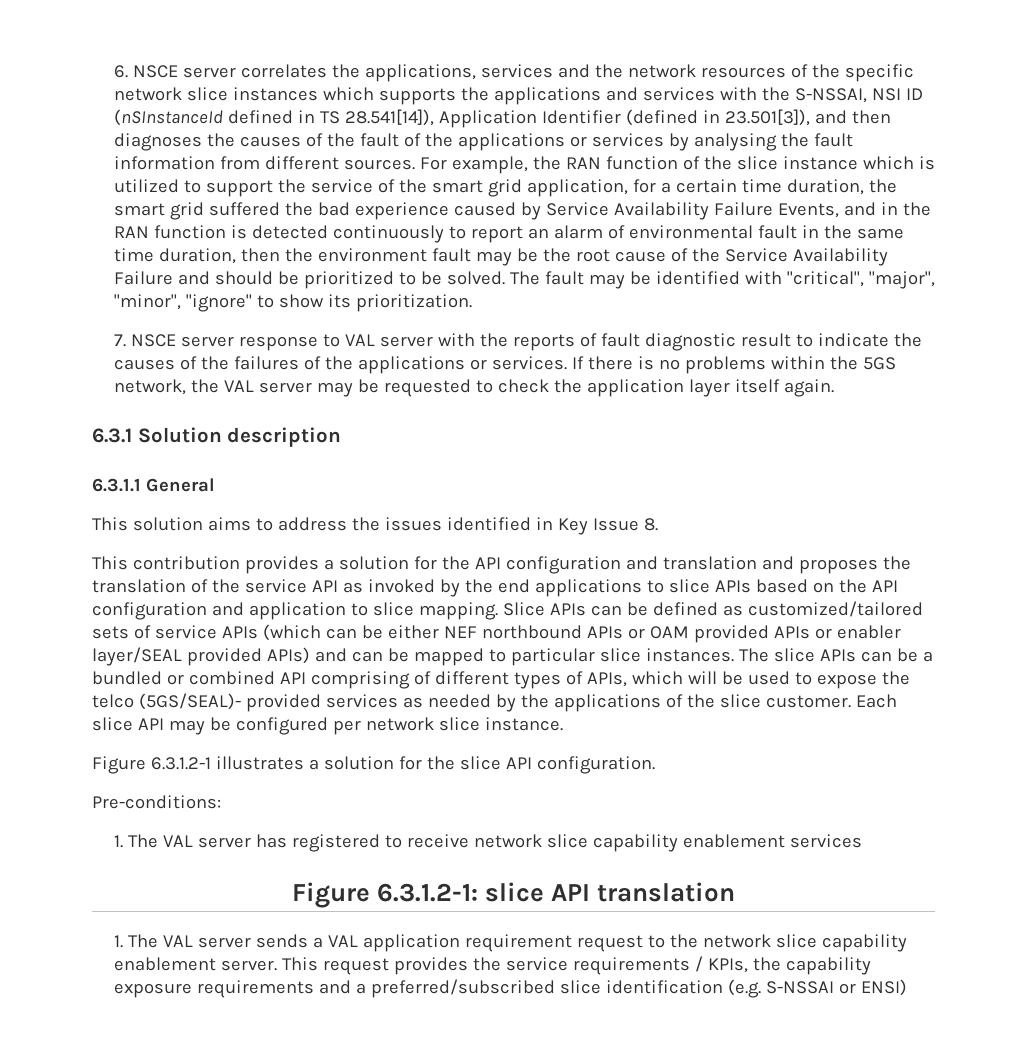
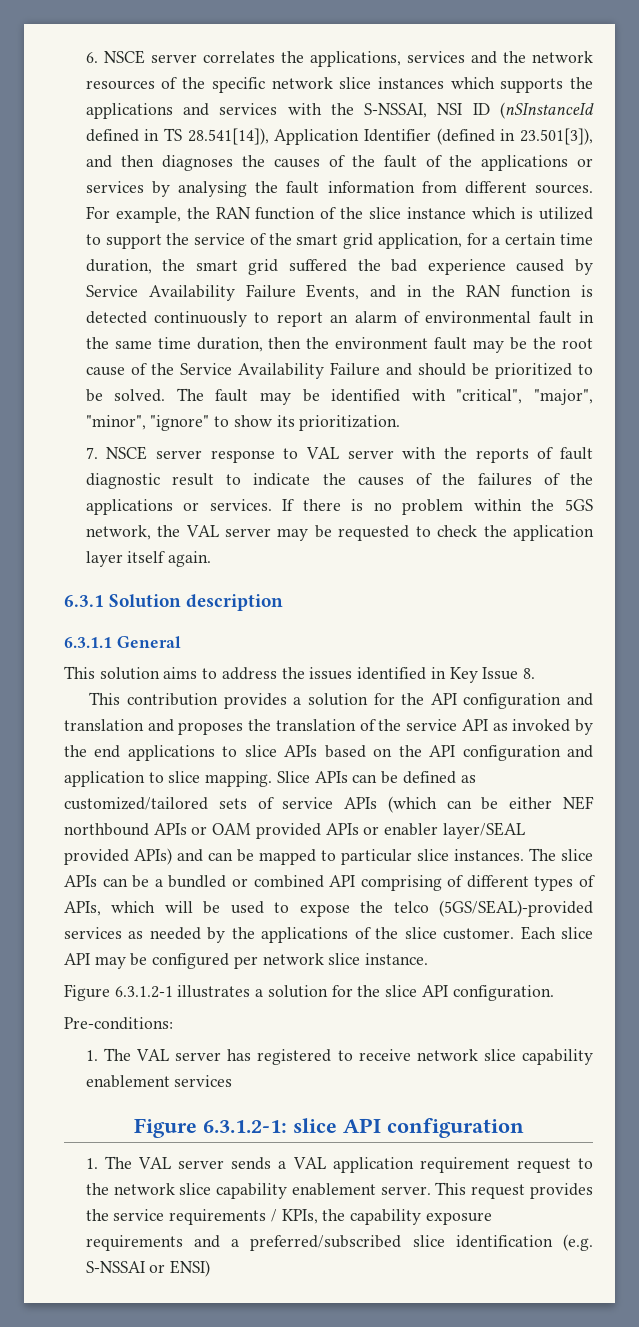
[684,356,766,374] problems -> [402,499,464,515] problem
[138,693,321,712] (5GS/SEAL)- provided -> [439,900,594,917] (5GS/SEAL)-provided
[597,882,736,902] translation -> [386,1118,524,1138] configuration

